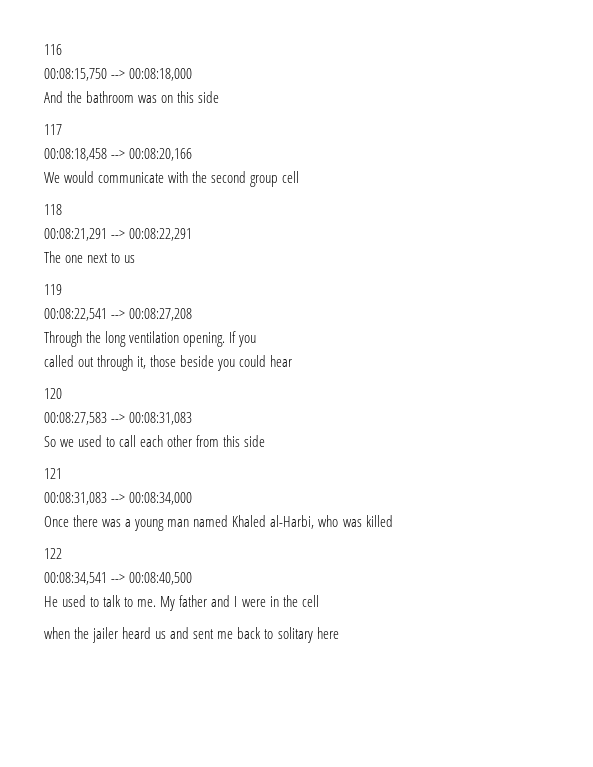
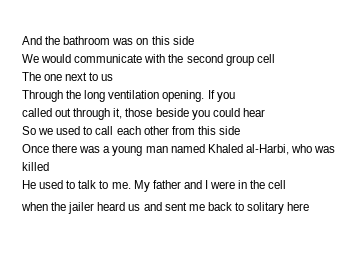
[44,44,62,55] [44,68,193,81] 116 // 00:08:15,750 --> 00:08:18,000 // -> (22, 40) none
[44,124,62,135] [44,148,193,161] // 117 // 00:08:18,458 --> 00:08:20,166 -> (194, 40) none
[44,204,62,215] [44,228,193,241] // 118 // 00:08:21,291 --> 00:08:22,291 -> (275, 58) none
[44,284,62,295] [44,308,193,321] // 119 // 00:08:22,541 --> 00:08:27,208 -> (114, 77) none
[44,388,62,399] [44,412,193,425] // 120 // 00:08:27,583 --> 00:08:31,083 -> (265, 112) none
[44,468,62,479] [44,492,193,505] // 121 // 00:08:31,083 --> 00:08:34,000 -> (240, 130) none
[44,548,62,559] [44,572,193,585] // 122 // 00:08:34,541 --> 00:08:40,500 -> (49, 166) none

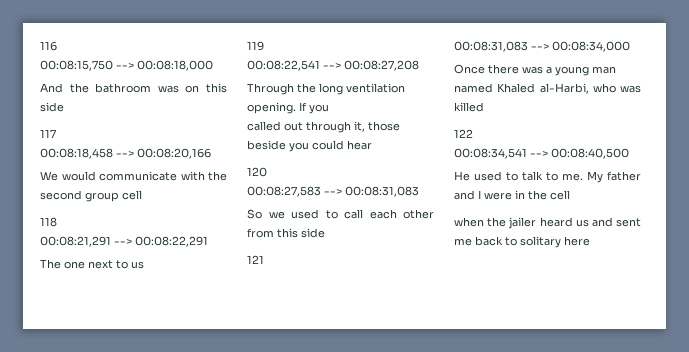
(22, 40) none -> [40,41,57,51] [40,60,213,71] 116 // 00:08:15,750 --> 00:08:18,000 //
(194, 40) none -> [40,129,56,138] [40,148,211,159] // 117 // 00:08:18,458 --> 00:08:20,166
(275, 58) none -> [40,217,57,227] [40,236,208,247] // 118 // 00:08:21,291 --> 00:08:22,291
(114, 77) none -> [247,41,264,51] [247,60,419,71] // 119 // 00:08:22,541 --> 00:08:27,208
(265, 112) none -> [247,167,267,177] [247,186,419,197] // 120 // 00:08:27,583 --> 00:08:31,083
(240, 130) none -> [247,255,264,264] [454,41,630,52] // 121 // 00:08:31,083 --> 00:08:34,000
(49, 166) none -> [454,129,473,138] [454,148,629,159] // 122 // 00:08:34,541 --> 00:08:40,500

